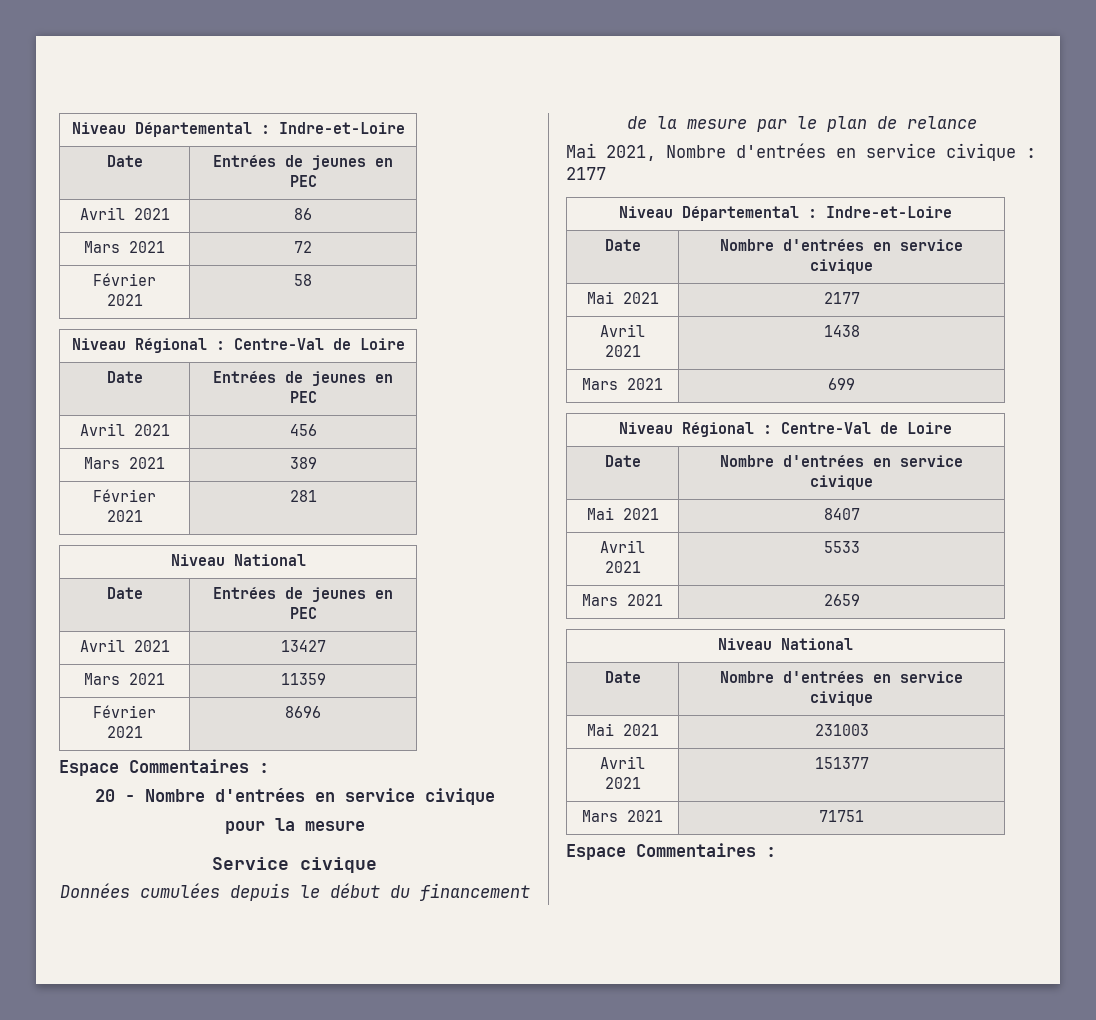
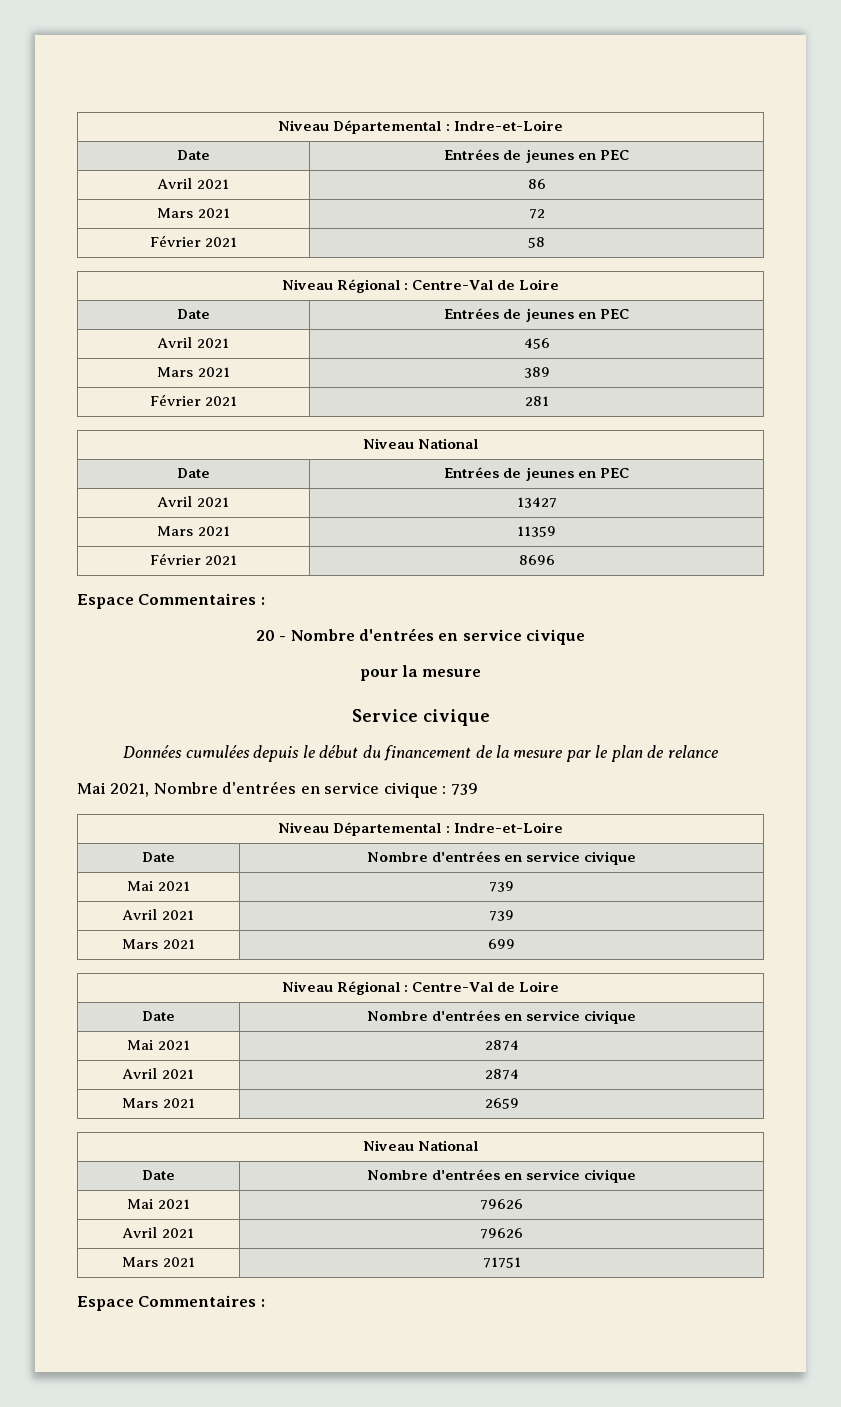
[566,167,606,180] 2177 -> [450,783,478,795] 739
[823,292,860,304] [600,324,645,337] [604,345,641,357] [823,325,860,337] 2177 // Avril 2021 | 1438 -> [489,881,514,892] [122,909,194,920] [489,910,514,921] 739 // Avril 2021 | 739
[823,508,860,520] [600,540,645,553] [604,561,641,573] [823,541,860,553] 8407 // Avril 2021 | 5533 -> [484,1040,519,1051] [122,1068,194,1079] [484,1069,519,1080] 2874 // Avril 2021 | 2874
[814,724,869,736] [600,756,645,769] [604,777,641,789] [814,757,869,769] 231003 // Avril 2021 | 151377 -> [480,1199,523,1210] [122,1227,194,1238] [480,1228,523,1239] 79626 // Avril 2021 | 79626

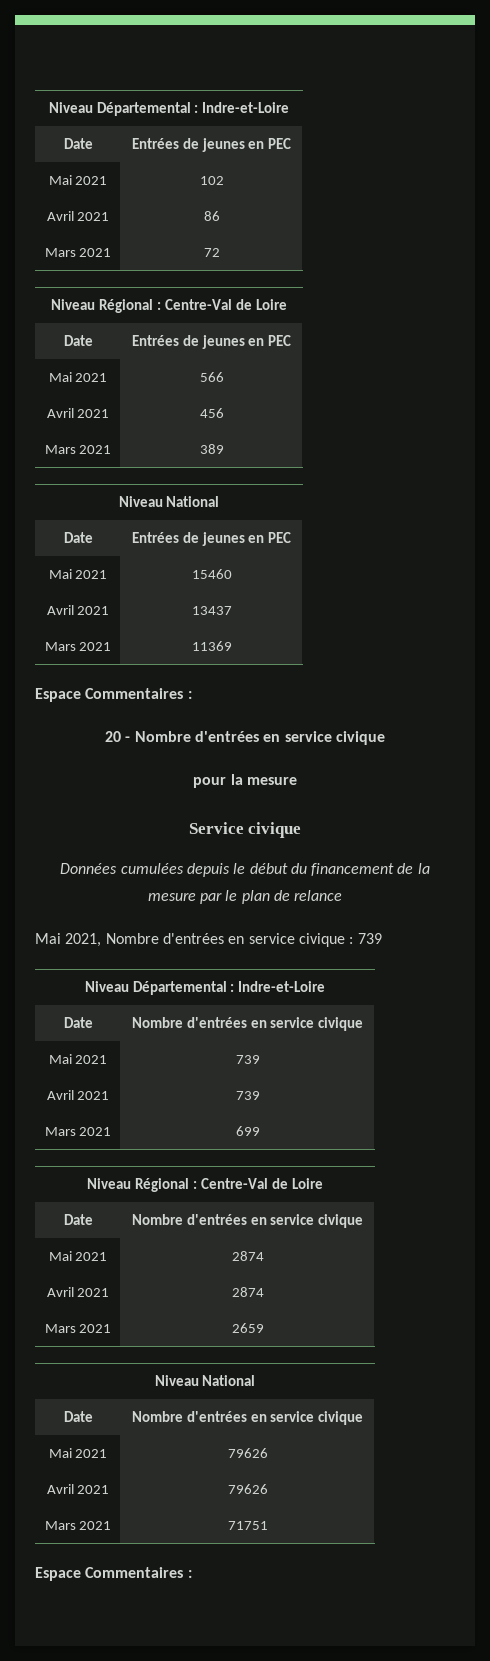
(629, 155) none -> [48,175,108,185] [199,176,224,185] // Mai 2021 | 102
[149,235,238,247] [528,237,545,248] // Février 2021 | 58 -> (220, 252) none
(629, 314) none -> [48,372,108,382] [199,372,224,382] // Mai 2021 | 566
[149,394,238,406] [524,396,549,406] // Février 2021 | 281 -> (224, 449) none
[157,496,229,507] [516,497,557,508] [157,526,230,536] [517,526,556,537] [149,553,238,565] [518,555,555,565] // Avril 2021 | 13427 // Mars 2021 | 11359 // Février 2021 | 8696 -> [48,569,108,579] [191,569,232,579] [46,605,110,615] [191,606,232,615] [44,642,112,651] [191,641,232,651] // Mai 2021 | 15460 // Avril 2021 | 13437 // Mars 2021 | 11369

